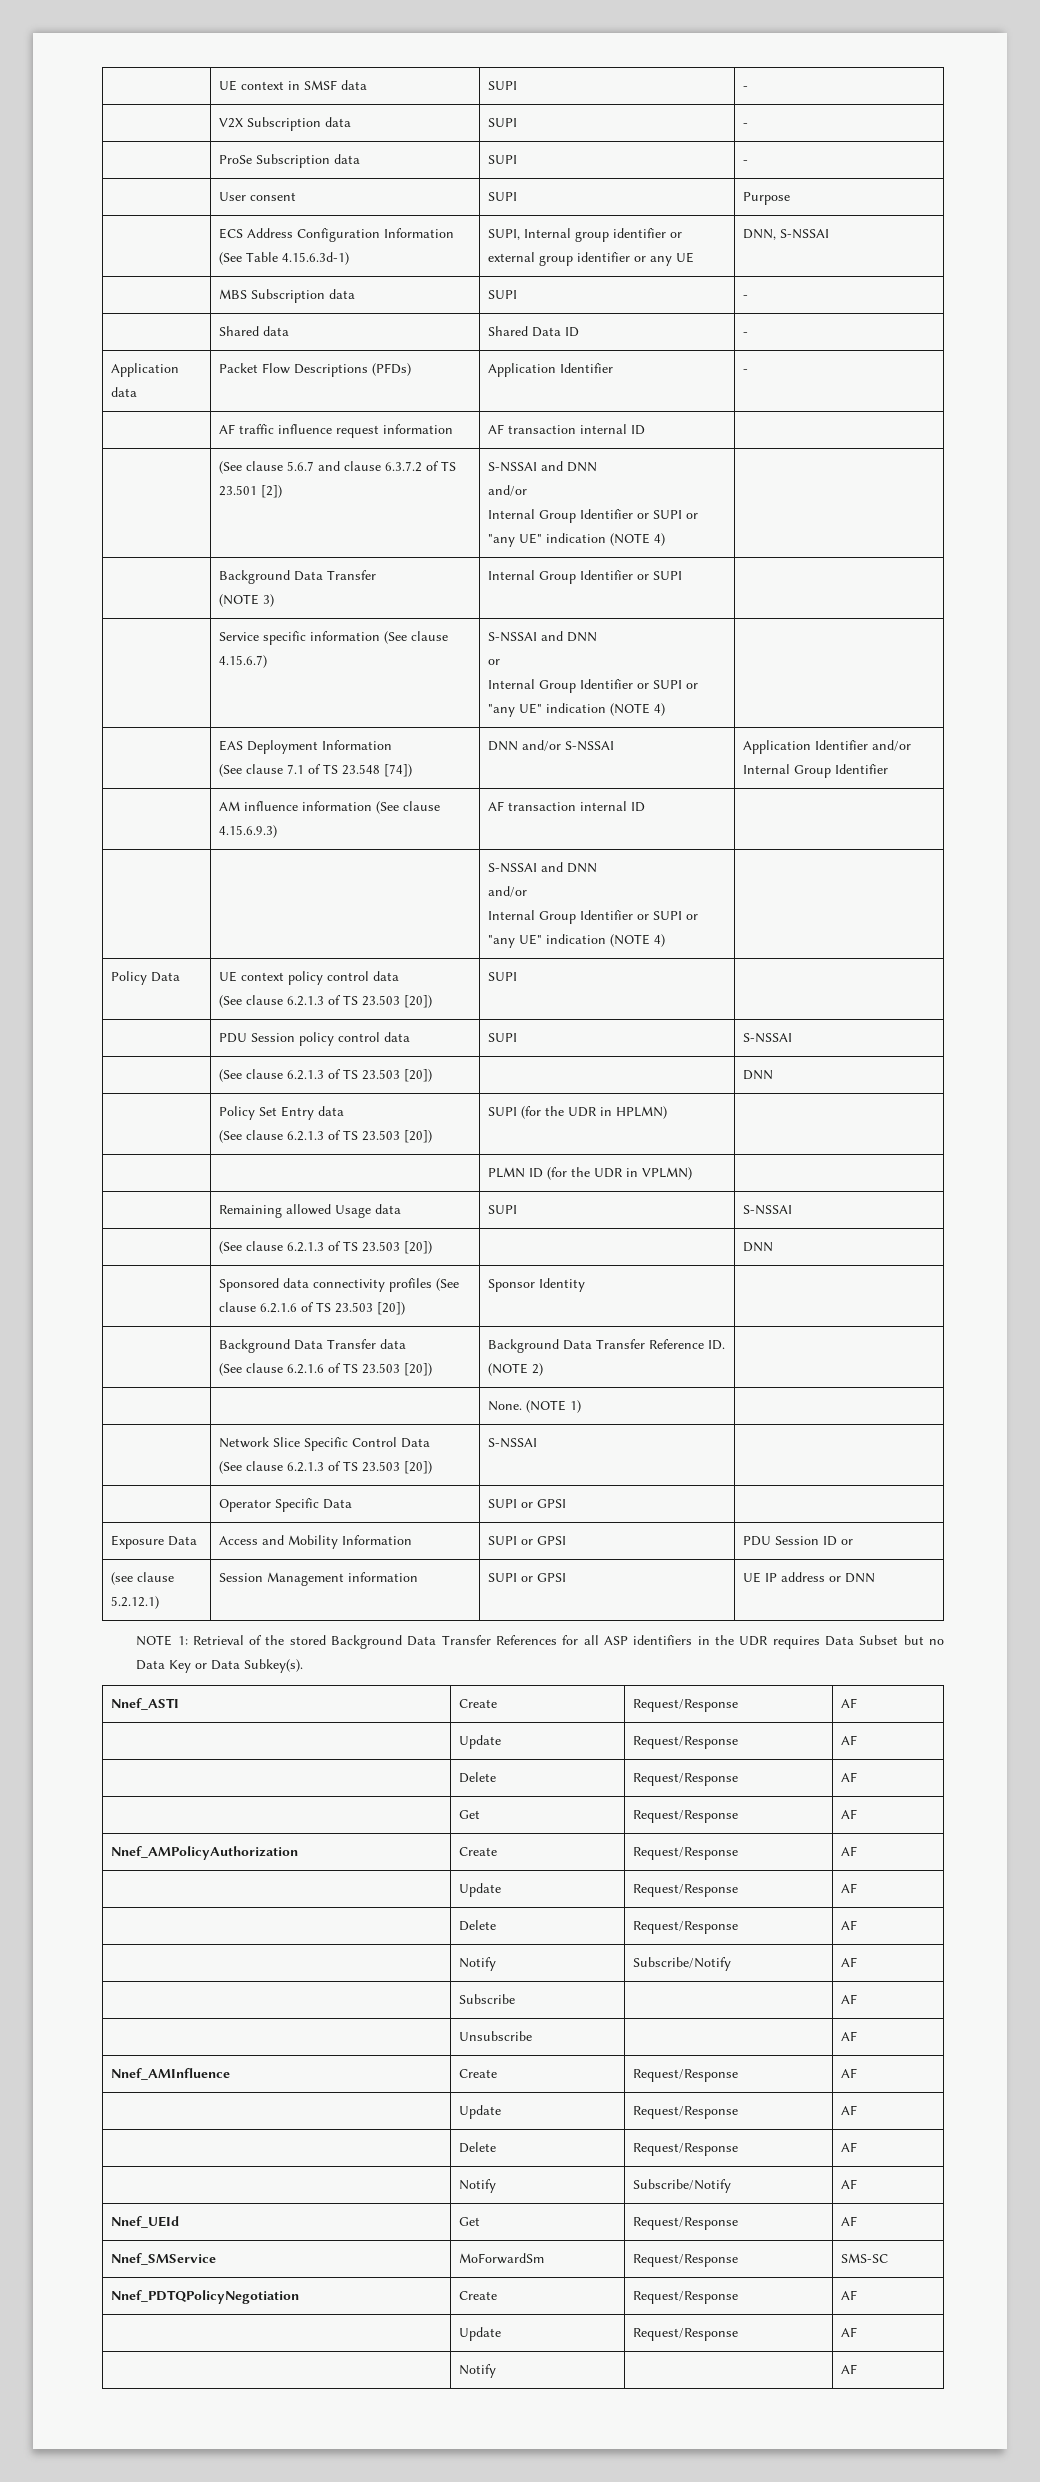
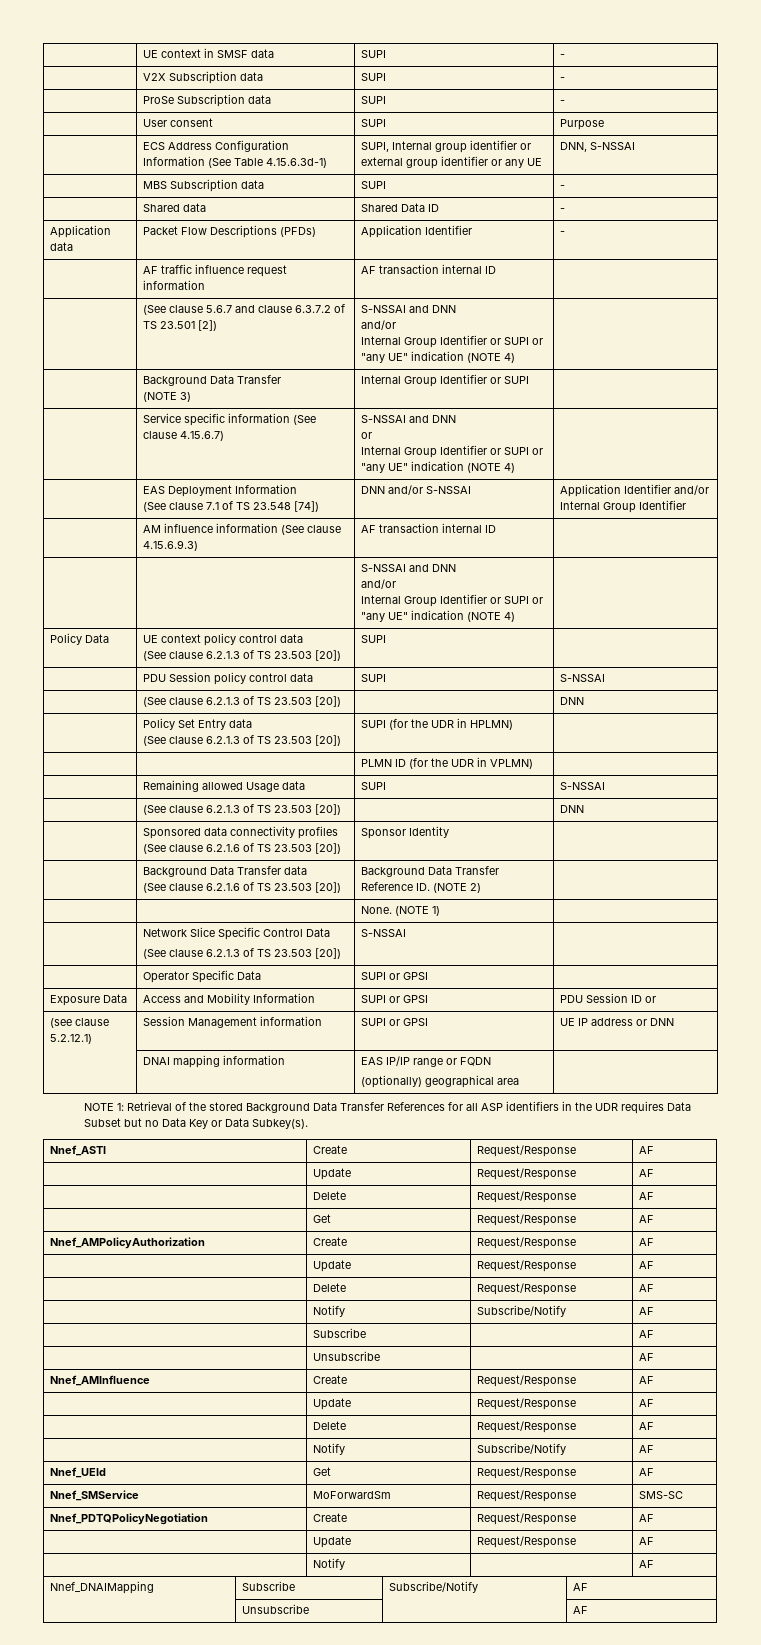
(875, 1578) none -> [143,1055,286,1068] [361,1056,492,1067] [361,1075,520,1088] // | DNAI mapping information | EAS IP/IP range or FQDN // (optionally) geographical area |
(857, 2369) none -> [50,1581,155,1594] [242,1581,296,1591] [389,1581,479,1593] [573,1583,589,1591] [242,1604,310,1614] [573,1606,589,1614] // Nnef_DNAIMapping | Subscribe | Subscribe/Notify | AF // | Unsubscribe | | AF

